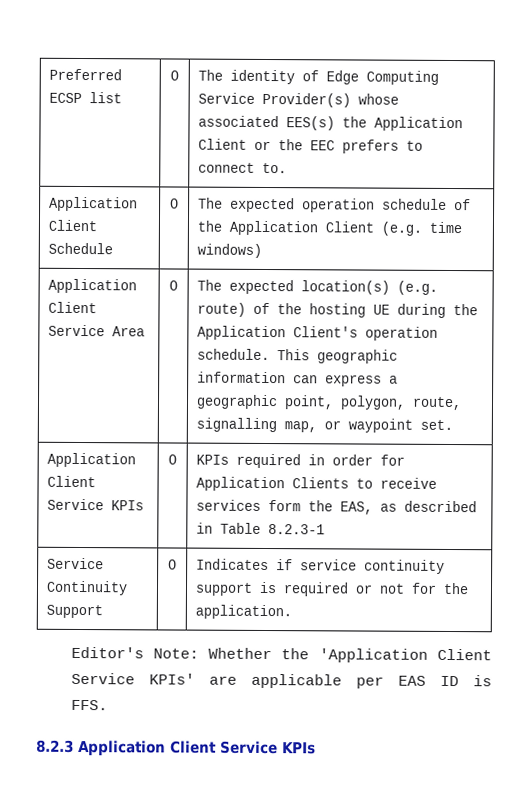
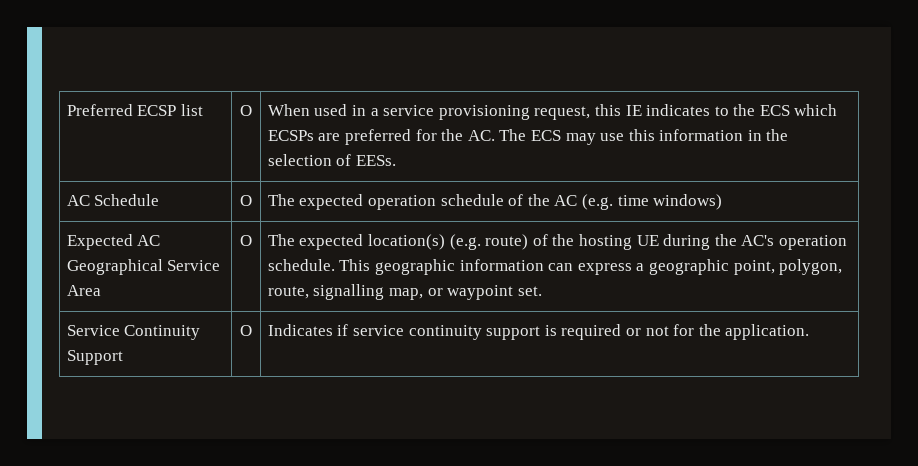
[198,69,440,85] [198,92,400,108] [198,115,464,132] [198,138,424,154] [198,162,288,174] [49,196,139,212] [48,219,98,232] The identity of Edge Computing Service Provider(s) whose associated EES(s) the Application Client or the EEC prefers to connect to. // Application Client -> [267,104,838,120] [267,129,789,145] [267,154,396,166] [66,195,90,206] When used in a service provisioning request, this IE indicates to the ECS which ECSPs are preferred for the AC. The ECS may use this information in the selection of EESs. // AC
[229,220,375,236] Application Client -> [554,195,578,206] AC
[48,278,138,294] [48,301,98,314] Application Client -> [66,234,161,250] [66,259,163,275] Expected AC Geographical
[197,325,359,341] Application Client's -> [741,235,775,246] AC's
[47,452,137,468] [47,475,97,488] [47,498,145,511] [168,454,177,465] [196,453,406,469] [196,476,438,492] [196,499,478,515] [196,522,326,535] // Application Client Service KPIs | O | KPIs required in order for Application Clients to receive services form the EAS, as described in Table 8.2.3-1 -> (542, 291) none
[70,646,493,663] [70,672,492,689] [70,699,108,711] [36,739,316,757] // Editor's Note: Whether the 'Application Client Service KPIs' are applicable per EAS ID is FFS. // 8.2.3 Application Client Service KPIs -> (810, 332) none

